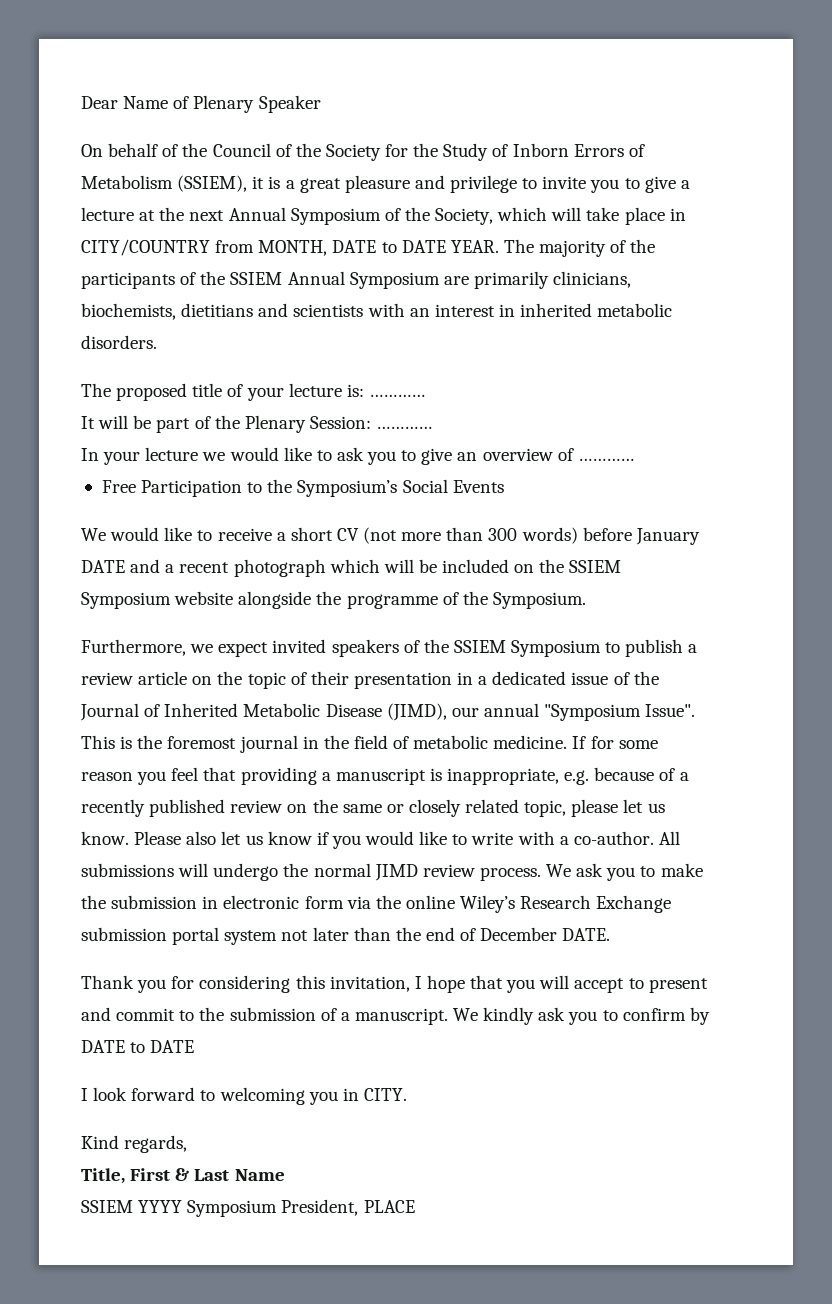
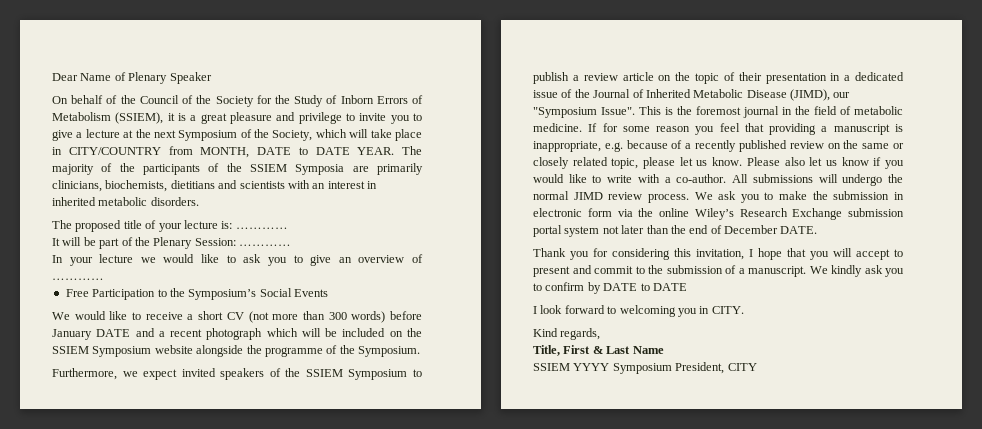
[228,207,286,221] Annual -> (176, 134) none
[287,271,440,289] Annual Symposium -> [295,164,345,175] Symposia
[483,703,539,717] annual -> (851, 95) none
[363,1200,415,1213] PLACE -> [727,363,757,371] CITY

